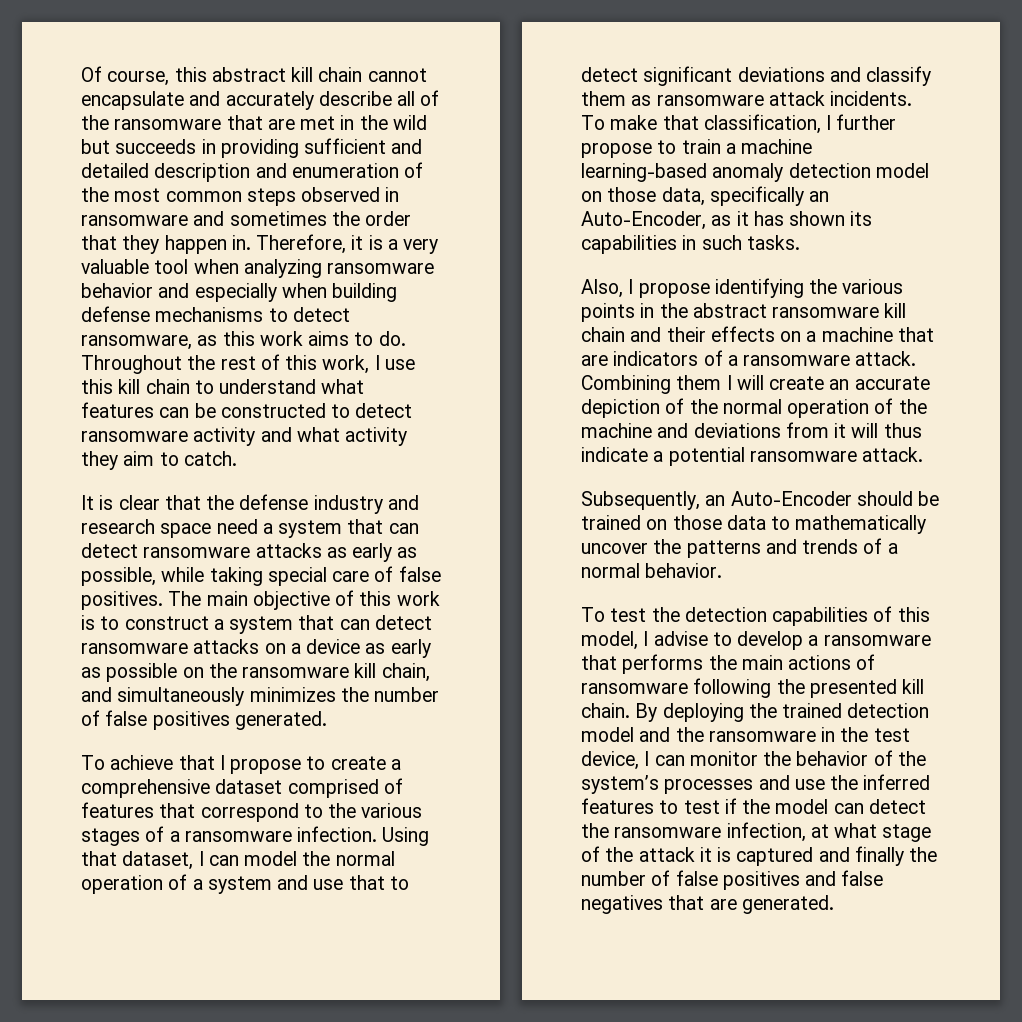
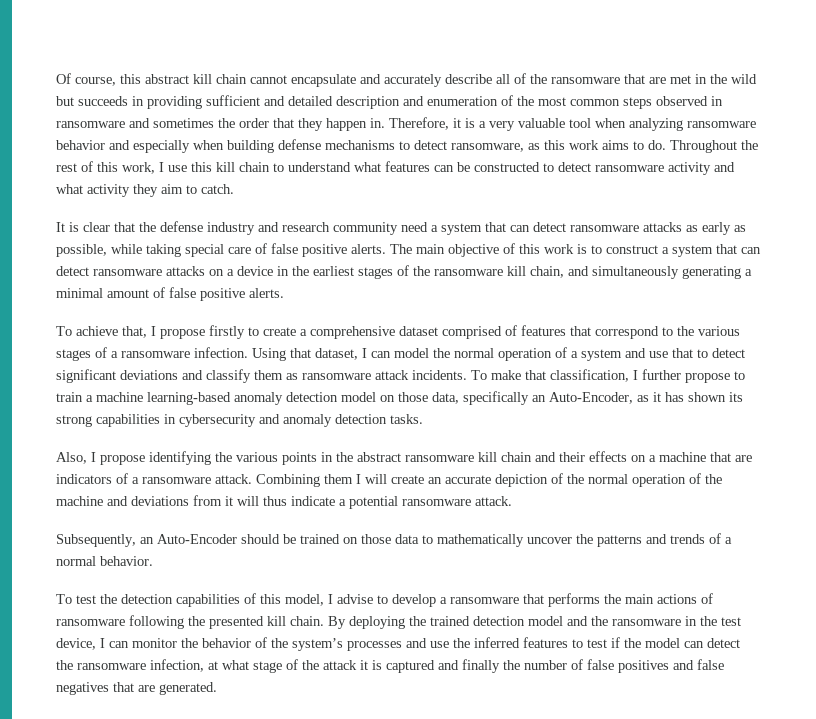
[160,523,212,538] space -> [333,222,398,235] community
[81,591,163,610] positives. -> [302,244,386,257] positive alerts.
[365,639,431,658] [81,663,204,682] as early as possible on -> [277,265,409,279] in the earliest stages of
[249,687,440,702] [81,710,327,730] minimizes the number of false positives generated. -> [682,266,752,279] [56,287,284,301] generating a minimal amount of false positive alerts.
[178,755,302,774] that I propose -> [122,325,245,339] that, I propose firstly
(873, 218) none -> [56,415,92,427] strong
[701,235,742,250] such -> [179,414,387,427] cybersecurity and anomaly detection

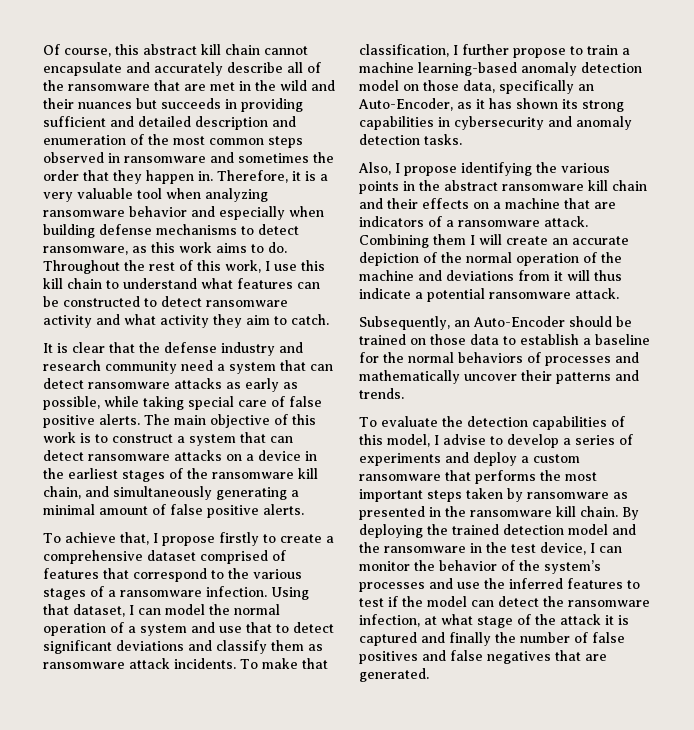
(757, 79) none -> [311,80,335,91] [43,98,132,109] and their nuances
(433, 539) none -> [520,334,650,345] [359,352,639,366] establish a baseline for the normal behaviors of processes and
[576,534,593,544] the -> [521,370,552,381] their
[670,533,732,544] [56,556,153,566] [56,594,96,604] trends of a normal behavior. // To test -> [359,388,404,399] [359,416,438,427] trends. // To evaluate
[450,593,713,607] [56,615,264,629] ransomware that performs the main actions of ransomware following the presented -> [575,434,633,445] [359,452,580,466] [359,470,597,484] [359,488,628,502] [359,506,552,520] series of experiments and deploy a custom ransomware that performs the most important steps taken by ransomware as presented in the ransomware

